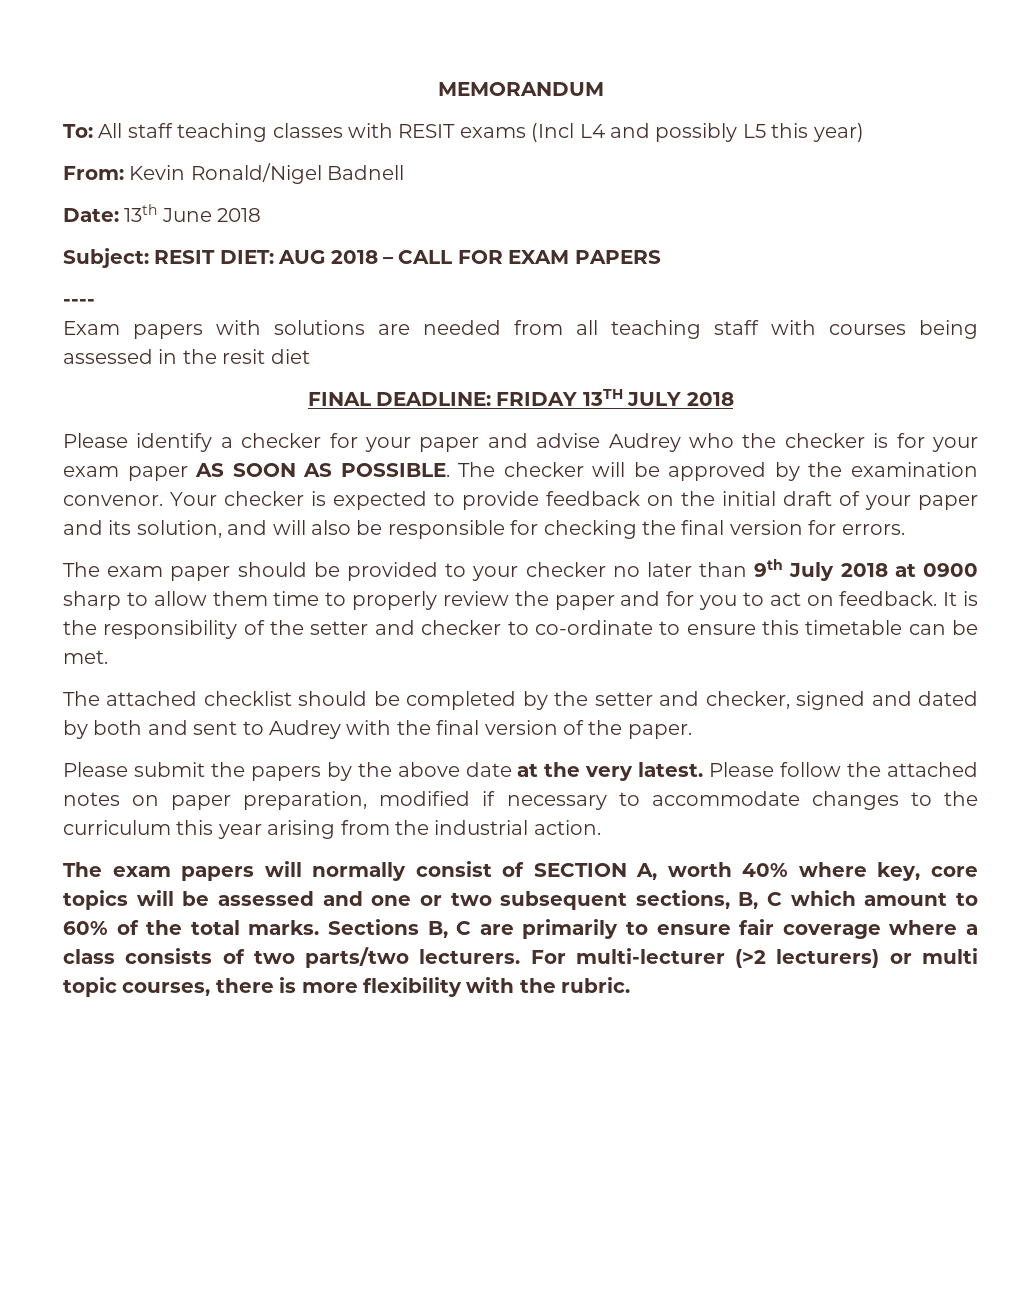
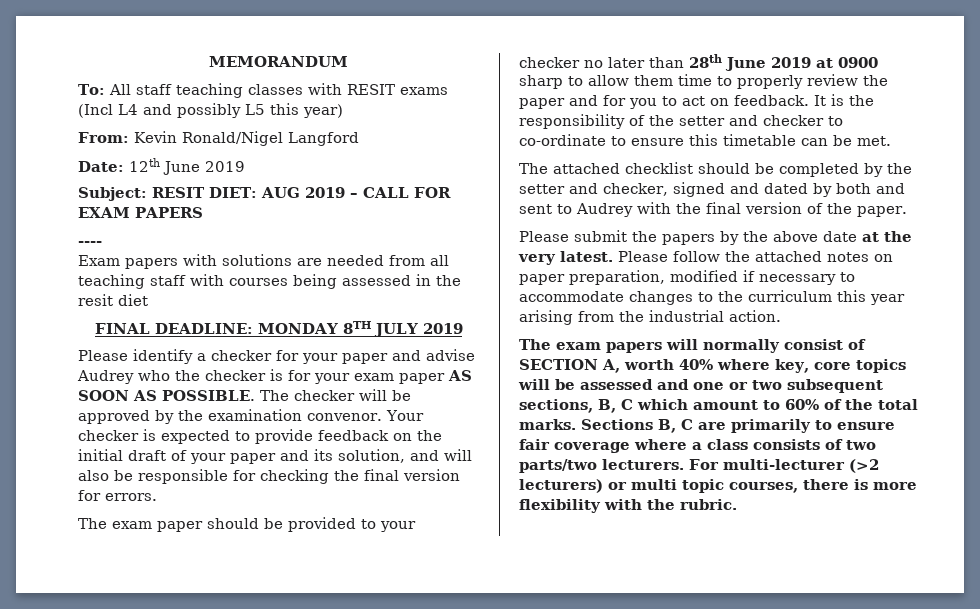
[327,165,405,180] Badnell -> [288,132,359,146] Langford
[124,204,262,222] 13th June 2018 -> [129,158,245,175] 12th June 2019
[330,250,378,264] 2018 -> [305,187,345,198] 2019
[496,389,734,406] FRIDAY 13TH JULY 2018 -> [257,321,463,337] MONDAY 8TH JULY 2019
[754,559,888,581] 9th July 2018 -> [689,54,811,71] 28th June 2019

